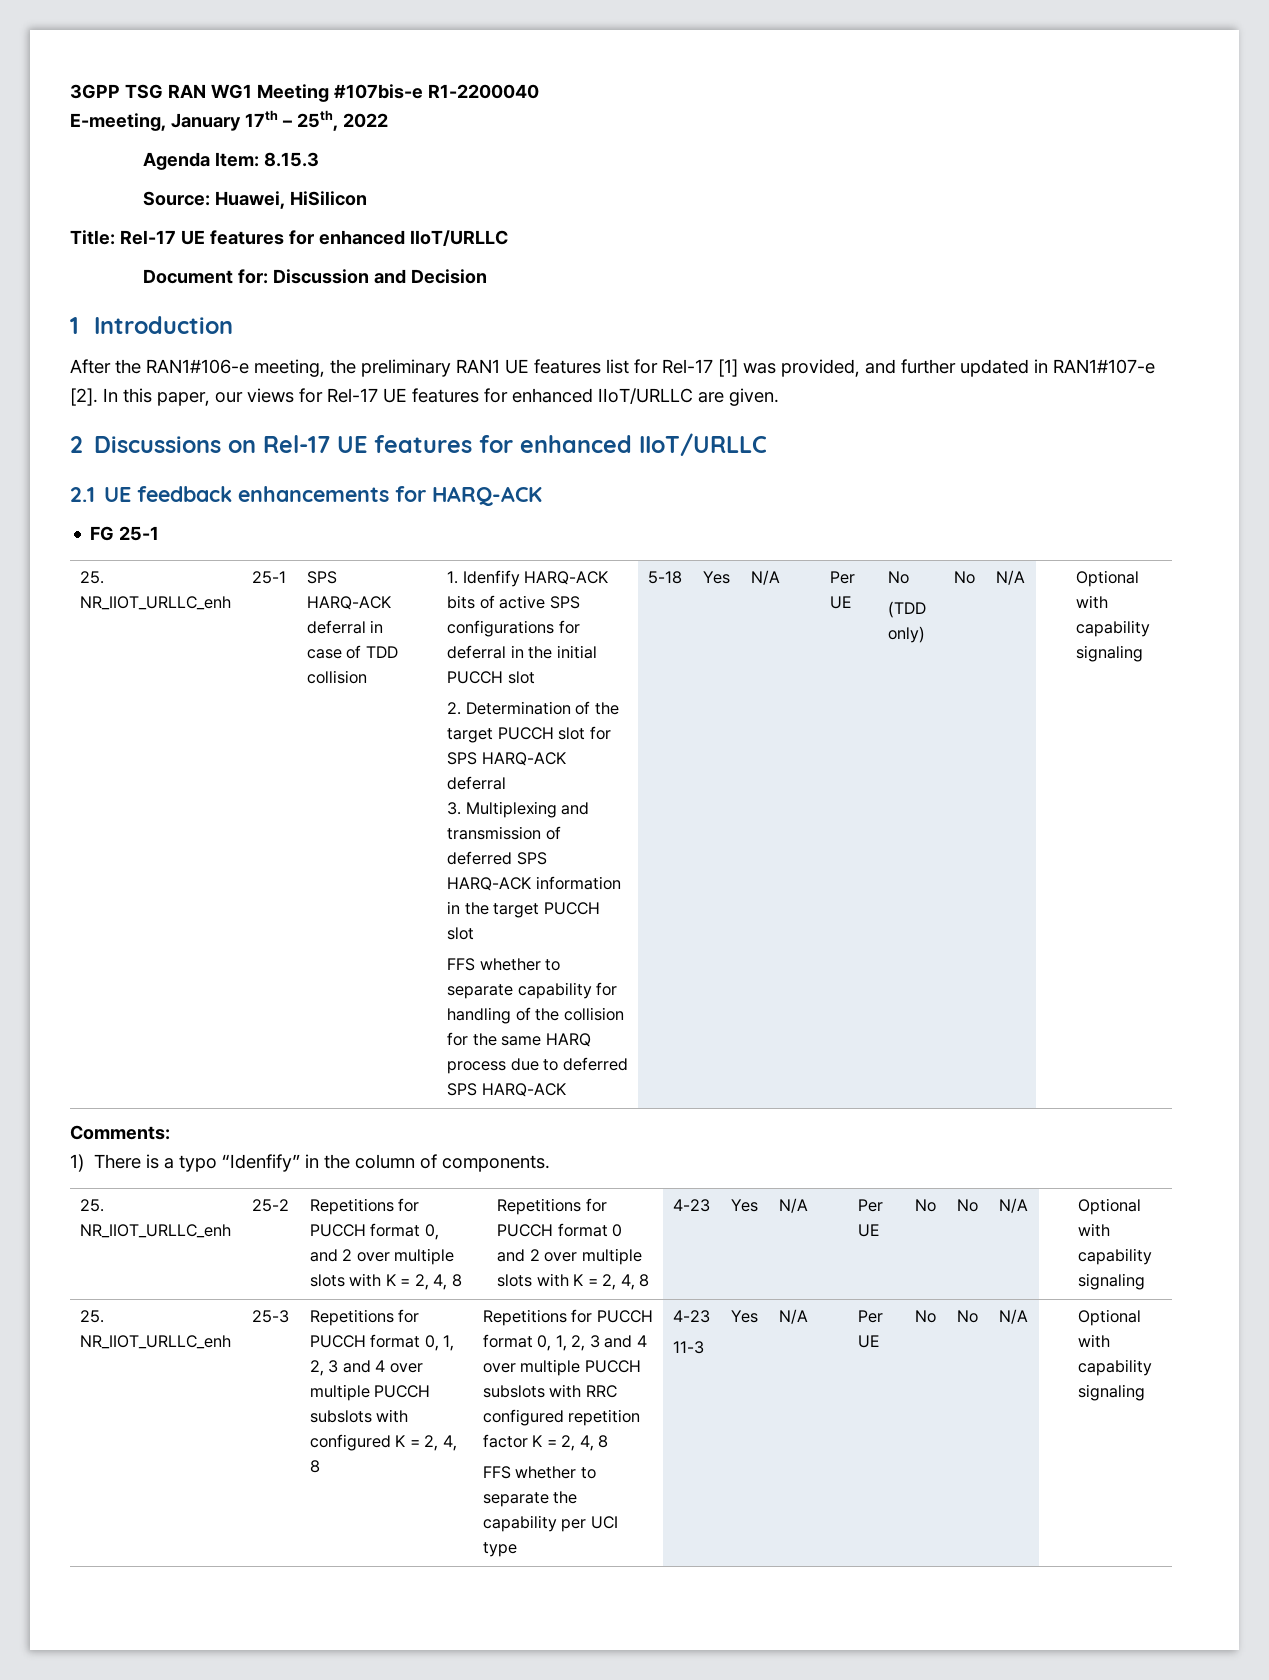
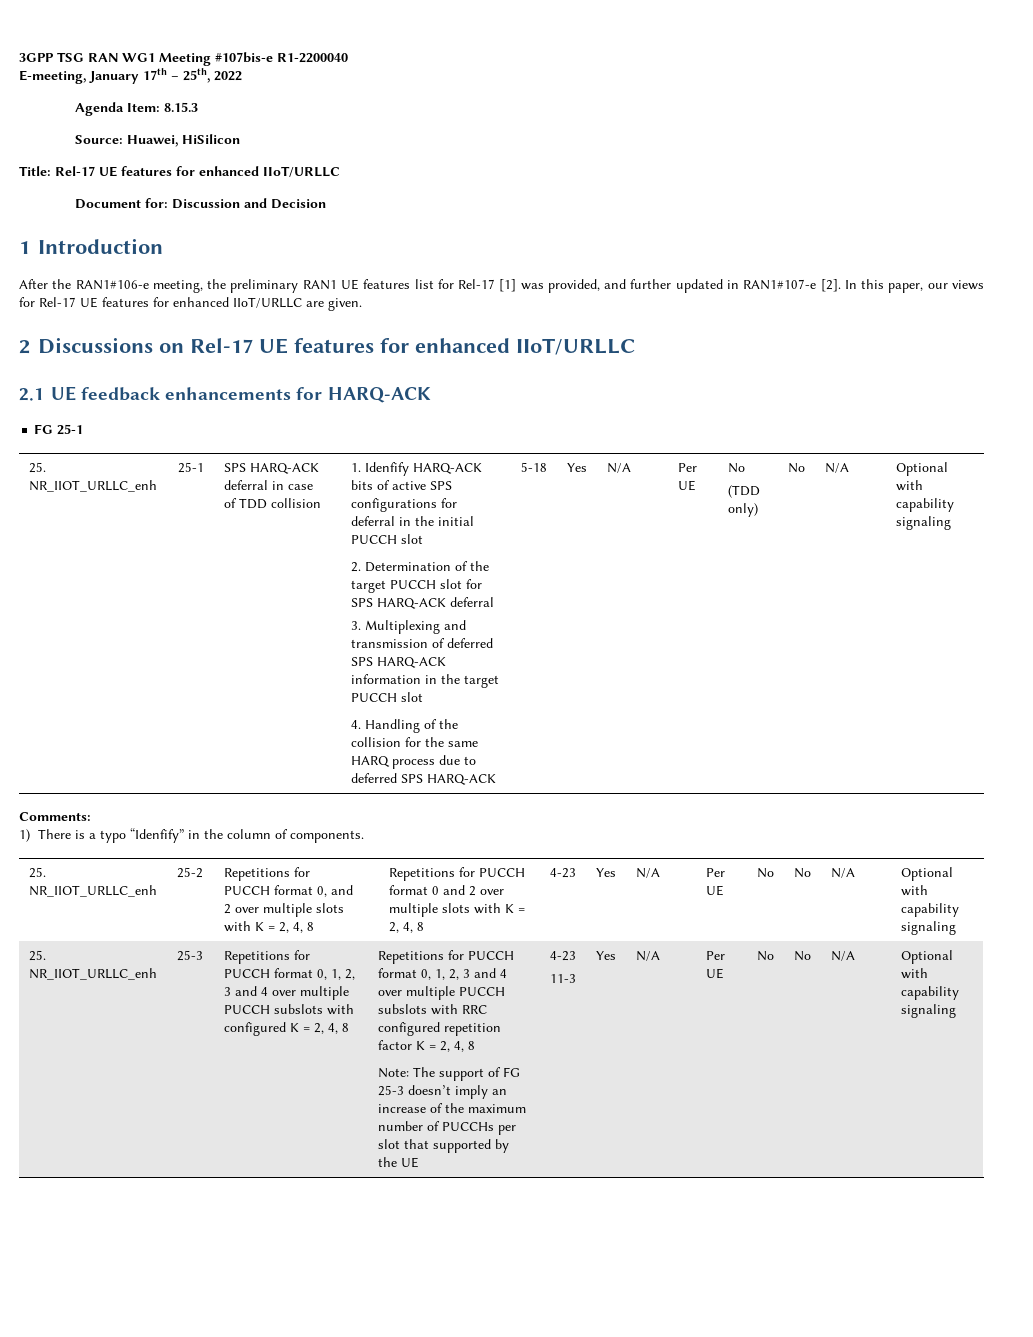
[447,958,561,971] [447,982,618,999] [447,1007,512,1024] FFS whether to separate capability for handling -> [350,719,420,733] 4. Handling
[482,1466,596,1479] [482,1491,578,1507] [482,1515,618,1532] [482,1542,517,1557] FFS whether to separate the capability per UCI type -> [377,1067,520,1081] [377,1085,507,1099] [377,1103,526,1113] [377,1121,516,1135] [377,1139,509,1153] [377,1157,419,1168] Note: The support of FG 25-3 doesn’t imply an increase of the maximum number of PUCCHs per slot that supported by the UE

